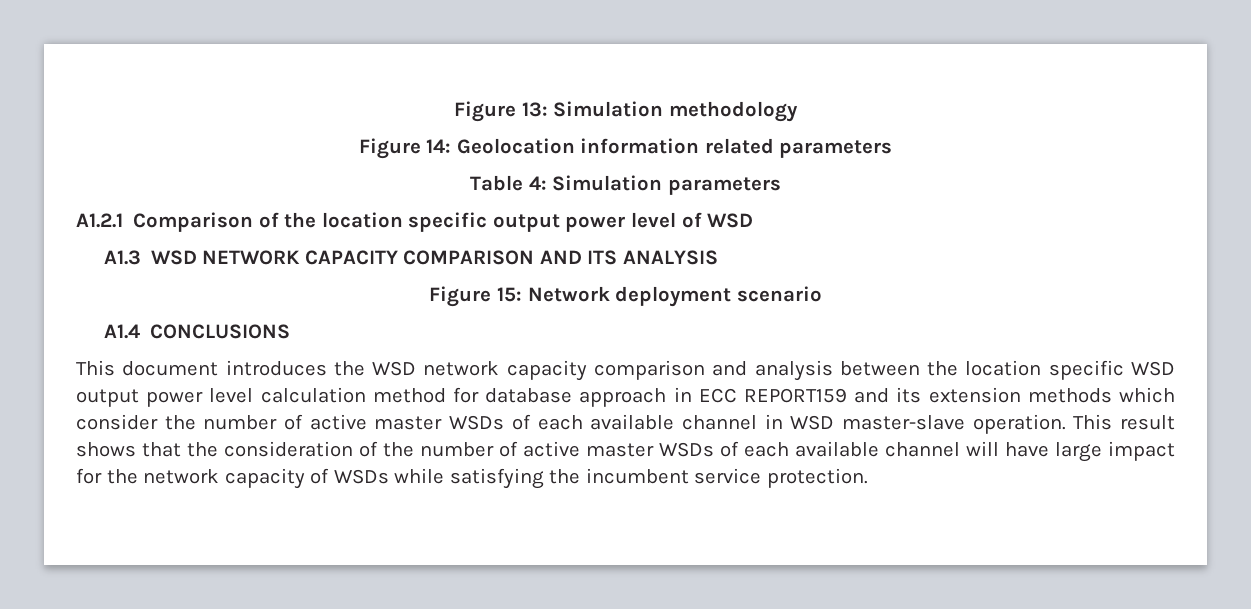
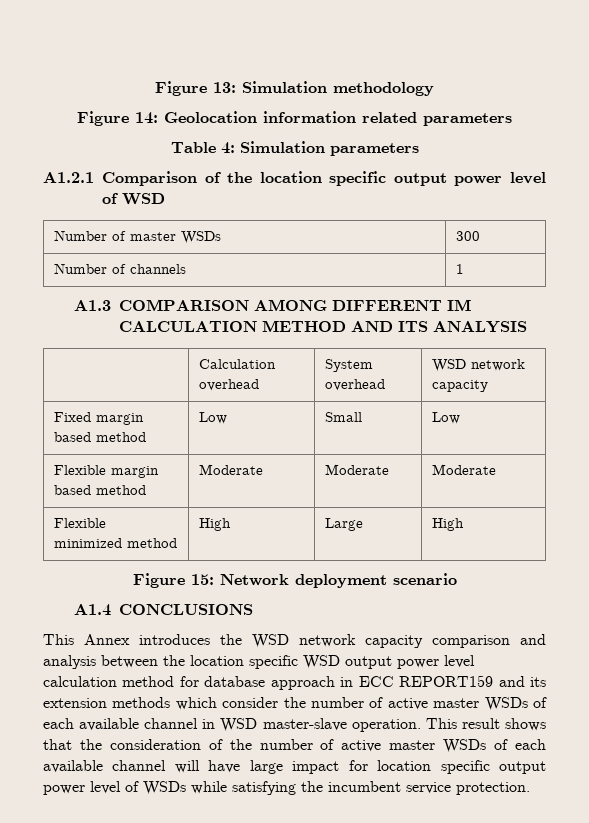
[103,250,718,265] // A1.3 WSD NETWORK CAPACITY COMPARISON AND ITS ANALYSIS -> [53,230,221,244] [455,231,480,241] [53,263,186,274] [455,264,464,274] [74,299,472,311] [119,320,528,333] [198,359,276,369] [198,379,259,391] [324,359,373,372] [324,379,385,391] [431,359,525,372] [431,380,488,392] [53,412,144,425] [53,432,146,442] [198,412,227,424] [324,412,362,422] [431,412,460,424] [53,465,159,478] [53,485,146,495] [198,464,263,475] [324,464,389,475] [431,464,496,475] [53,518,106,528] [53,538,177,548] [198,518,231,531] [324,518,363,531] [431,518,464,531] // Number of master WSDs | 300 // Number of channels | 1 // A1.3 COMPARISON AMONG DIFFERENT IM CALCULATION METHOD AND ITS ANALYSIS // | Calculation overhead | System overhead | WSD network capacity // Fixed margin based method | Low | Small | Low // Flexible margin based method | Moderate | Moderate | Moderate // Flexible minimized method | High | Large | High
[122,361,219,376] document -> [84,634,130,645] Annex
[106,468,305,489] the network capacity -> [377,760,547,774] [43,781,121,795] location specific output power level

